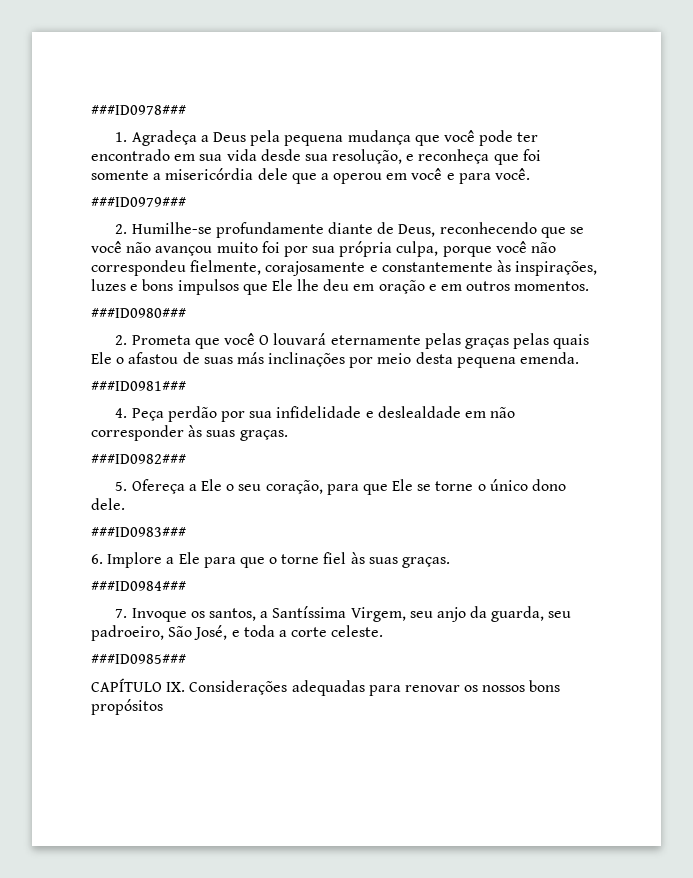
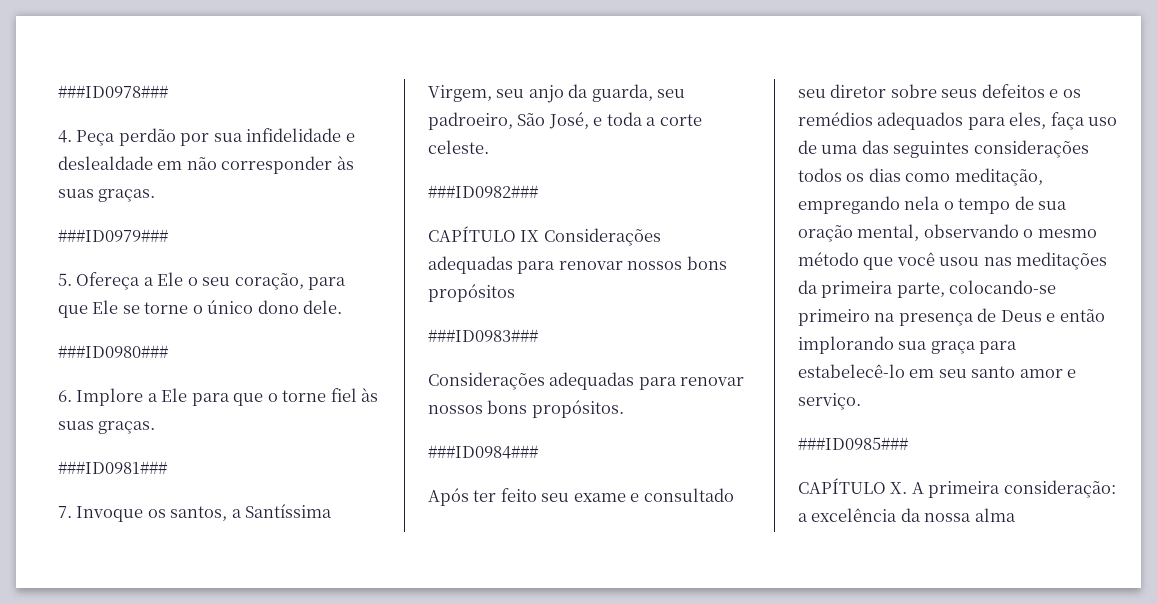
[115,130,539,146] [91,149,541,165] [91,168,531,184] [91,197,186,207] [115,222,584,238] [91,241,557,257] [91,260,598,276] [91,279,590,295] [91,308,186,318] [115,333,590,349] [91,352,580,368] [91,381,186,391] // 1. Agradeça a Deus pela pequena mudança que você pode ter encontrado em sua vida desde sua resolução, e reconheça que foi somente a misericórdia dele que a operou em você e para você. // ###ID0979### // 2. Humilhe-se profundamente diante de Deus, reconhecendo que se você não avançou muito foi por sua própria culpa, porque você não correspondeu fielmente, corajosamente e constantemente às inspirações, luzes e bons impulsos que Ele lhe deu em oração e em outros momentos. // ###ID0980### // 2. Prometa que você O louvará eternamente pelas graças pelas quais Ele o afastou de suas más inclinações por meio desta pequena emenda. // ###ID0981### -> (169, 91) none
[91,454,186,464] ###ID0982### -> [58,229,169,242] ###ID0979###
[91,527,186,537] ###ID0983### -> [58,345,169,358] ###ID0980###
[91,581,186,591] ###ID0984### -> [58,461,168,474] ###ID0981###
[91,654,186,664] [91,678,479,696] ###ID0985### // CAPÍTULO IX. Considerações adequadas para renovar os -> [428,185,539,198] [428,226,661,246] [428,256,623,274] ###ID0982### // CAPÍTULO IX Considerações adequadas para renovar
(163, 707) none -> [428,329,539,342] [428,372,745,390] [428,400,624,418] [428,445,539,459] [428,488,734,506] [798,84,1081,98] [798,112,1118,130] [798,140,1089,158] [798,168,1043,186] [798,196,1068,214] [798,224,1097,242] [798,252,1108,270] [798,280,1057,298] [798,308,1105,326] [798,336,1018,354] [798,364,1077,378] [798,393,861,410] [798,437,909,450] [798,478,1116,498] [798,508,1016,522] // ###ID0983### // Considerações adequadas para renovar nossos bons propósitos. // ###ID0984### // Após ter feito seu exame e consultado seu diretor sobre seus defeitos e os remédios adequados para eles, faça uso de uma das seguintes considerações todos os dias como meditação, empregando nela o tempo de sua oração mental, observando o mesmo método que você usou nas meditações da primeira parte, colocando-se primeiro na presença de Deus e então implorando sua graça para estabelecê-lo em seu santo amor e serviço. // ###ID0985### // CAPÍTULO X. A primeira consideração: a excelência da nossa alma

